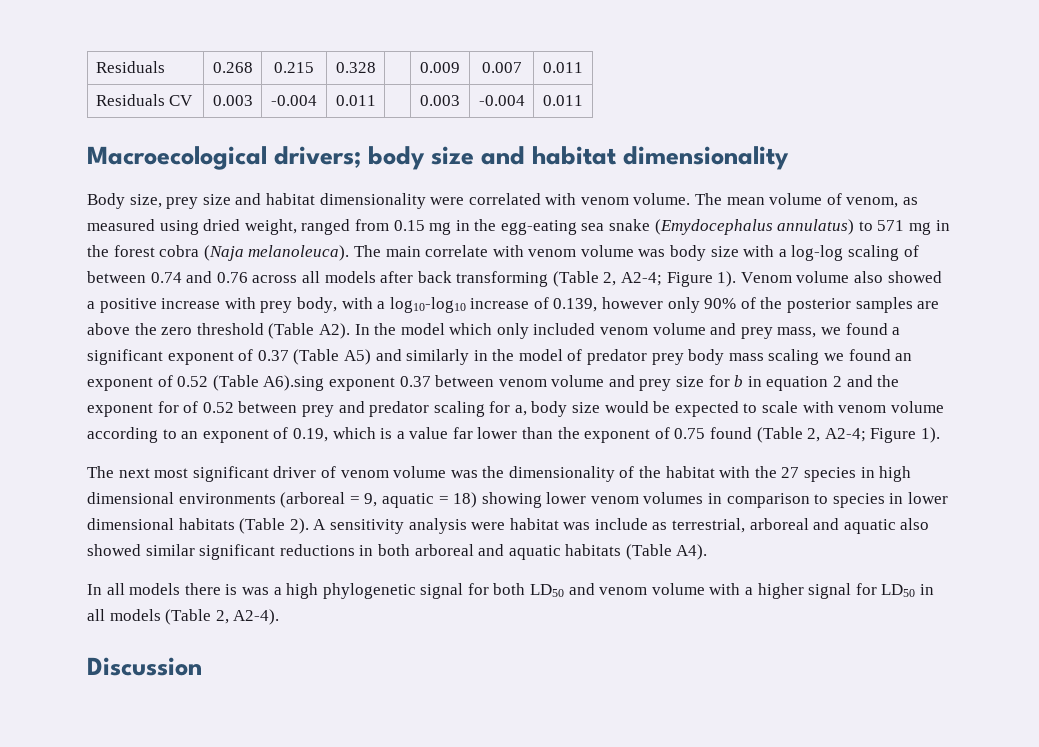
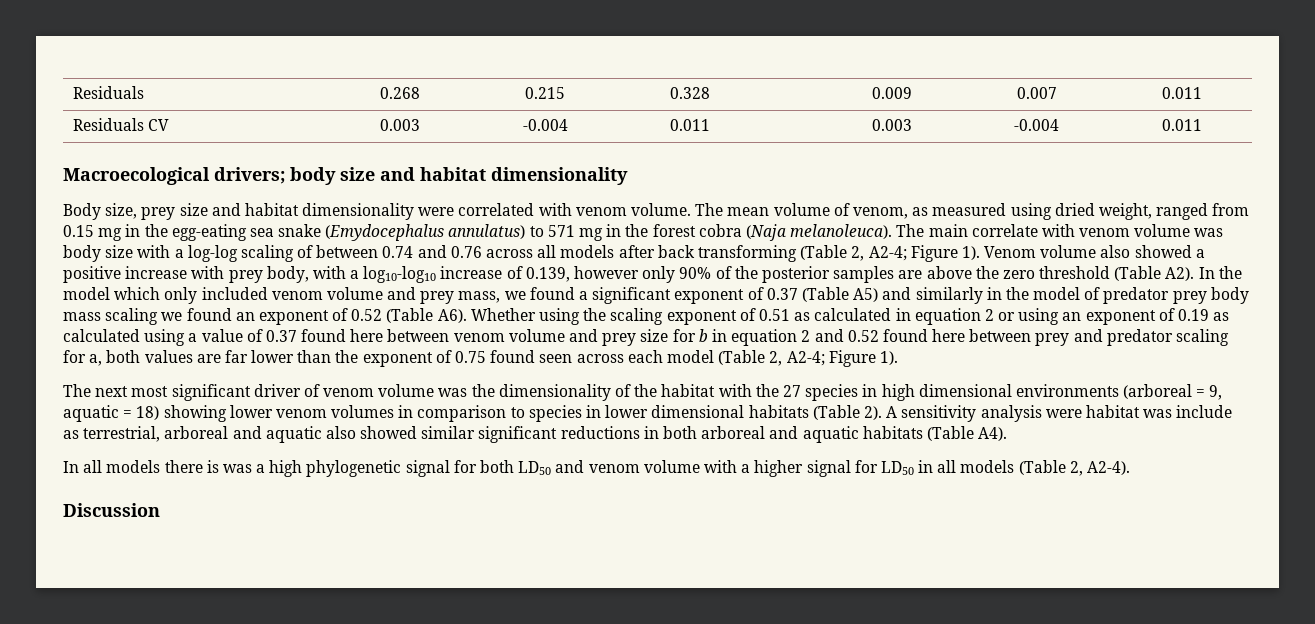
[263,375,431,391] A6).sing exponent 0.37 -> [437,308,1230,325] [63,329,384,346] A6). Whether using the scaling exponent of 0.51 as calculated in equation 2 or using an exponent of 0.19 as calculated using a value of 0.37 found here
[877,375,900,387] [87,401,234,417] the exponent for of 0.52 -> [847,329,966,342] 0.52 found here
[531,401,944,417] [87,427,449,443] body size would be expected to scale with venom volume according to an exponent of 0.19, which is a value -> [106,350,221,363] both values are
(753, 433) none -> [539,350,714,363] seen across each model

